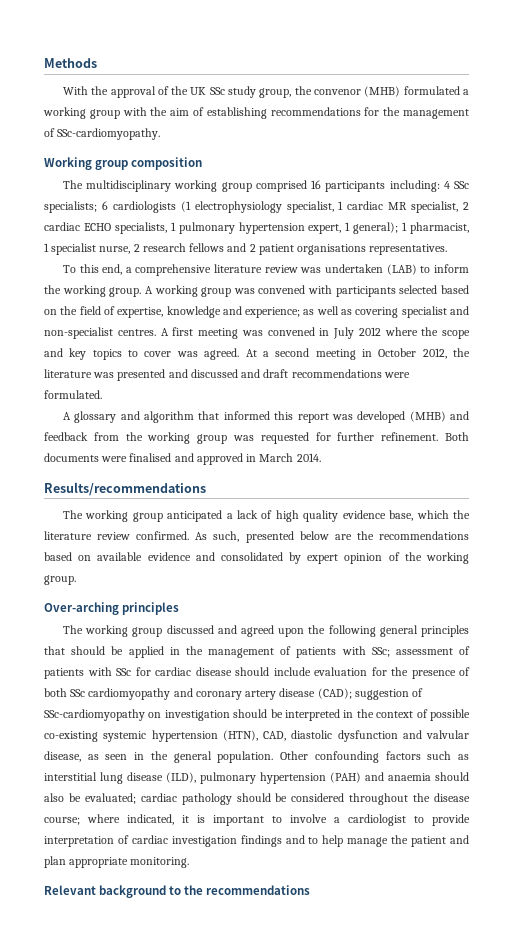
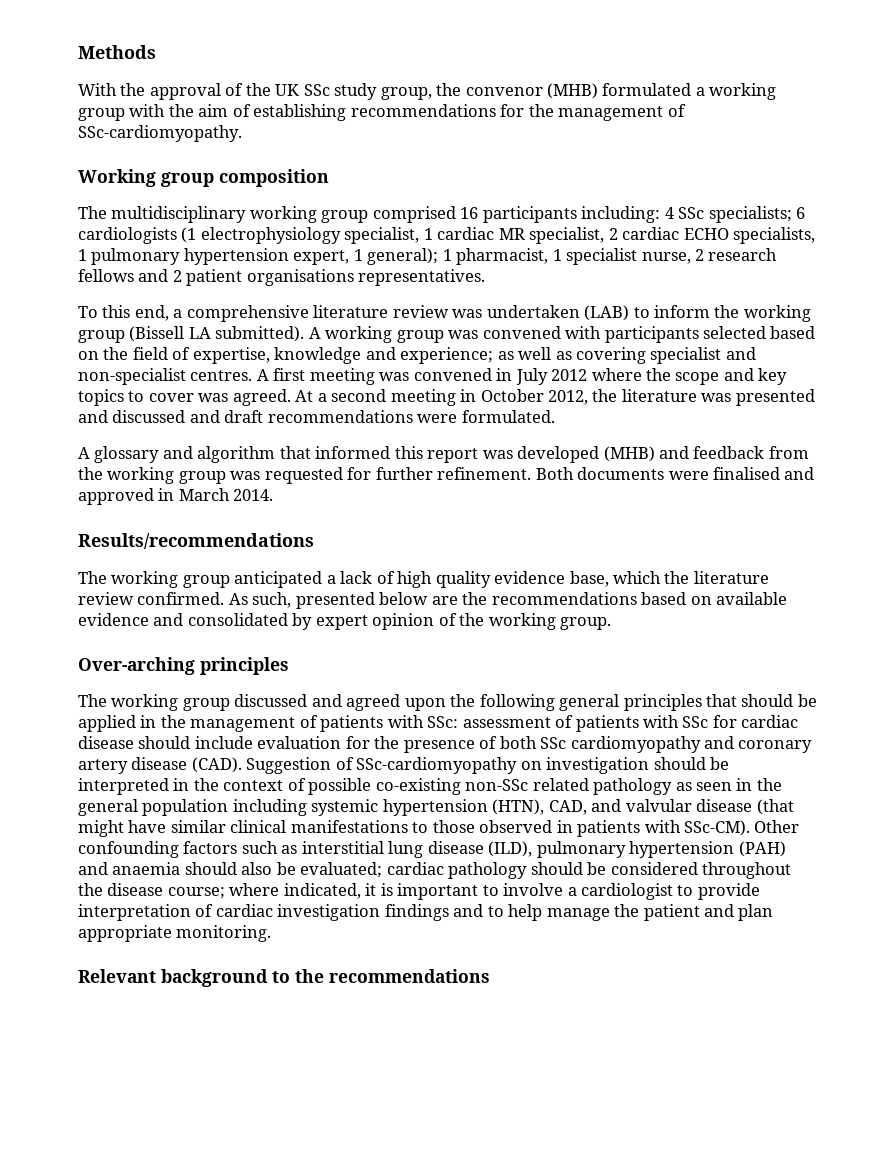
[109,287,142,297] group. -> [78,326,305,343] group (Bissell LA submitted).
[371,647,390,657] SSc; -> [427,716,459,728] SSc:
[317,688,409,700] (CAD); suggestion -> [191,757,332,774] (CAD). Suggestion
[103,730,469,742] [44,751,81,762] systemic hypertension (HTN), CAD, diastolic dysfunction and valvular disease, -> [465,778,673,795] non-SSc related pathology
[217,751,274,763] population. -> [142,799,794,816] [78,820,751,837] population including systemic hypertension (HTN), CAD, and valvular disease (that might have similar clinical manifestations to those observed in patients with SSc-CM).

